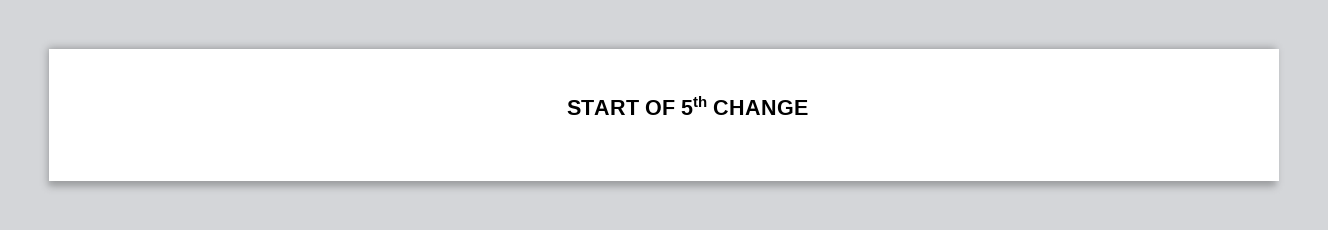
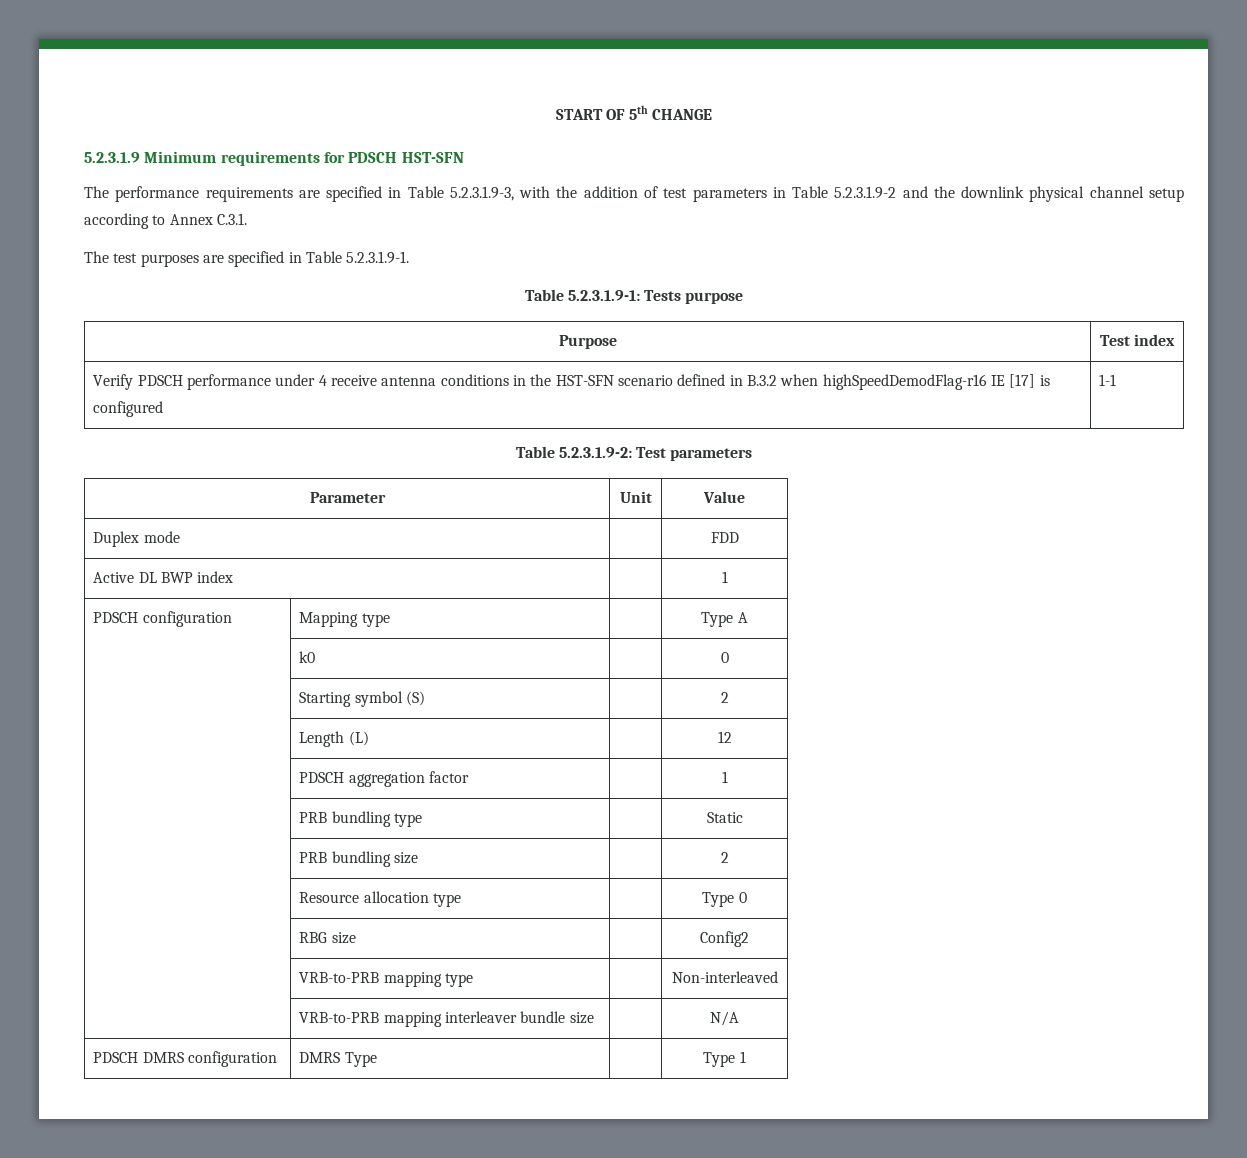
(808, 107) none -> [84,151,464,166] [84,186,1184,202] [84,213,247,229] [84,251,410,267] [524,289,744,304] [558,335,617,349] [1099,334,1176,346] [93,374,1050,390] [93,401,164,417] [1099,374,1117,386] [515,446,753,461] [309,492,386,503] [619,491,652,503] [703,491,745,503] [93,531,180,547] [710,532,739,543] [93,571,234,583] [721,571,728,583] [93,611,232,627] [299,612,390,627] [701,612,748,627] [299,651,316,663] [720,652,729,663] [299,691,426,707] [720,692,729,703] [299,731,369,747] [717,731,732,743] [299,771,470,787] [721,771,728,783] [299,811,423,827] [706,812,743,823] [299,851,419,867] [720,852,729,863] [299,891,462,907] [702,892,747,907] [299,932,356,944] [700,931,749,947] [299,972,474,987] [671,971,778,983] [299,1011,594,1027] [710,1011,739,1026] [93,1051,278,1067] [299,1052,377,1067] [703,1051,746,1067] // 5.2.3.1.9 Minimum requirements for PDSCH HST-SFN // The performance requirements are specified in Table 5.2.3.1.9-3, with the addition of test parameters in Table 5.2.3.1.9-2 and the downlink physical channel setup according to Annex C.3.1. // The test purposes are specified in Table 5.2.3.1.9-1. // Table 5.2.3.1.9-1: Tests purpose // Purpose | Test index // Verify PDSCH performance under 4 receive antenna conditions in the HST-SFN scenario defined in B.3.2 when highSpeedDemodFlag-r16 IE [17] is configured | 1-1 // Table 5.2.3.1.9-2: Test parameters // Parameter | Unit | Value // Duplex mode | | FDD // Active DL BWP index | | 1 // PDSCH configuration | Mapping type | | Type A // | k0 | | 0 // | Starting symbol (S) | | 2 // | Length (L) | | 12 // | PDSCH aggregation factor | | 1 // | PRB bundling type | | Static // | PRB bundling size | | 2 // | Resource allocation type | | Type 0 // | RBG size | | Config2 // | VRB-to-PRB mapping type | | Non-interleaved // | VRB-to-PRB mapping interleaver bundle size | | N/A // PDSCH DMRS configuration | DMRS Type | | Type 1

